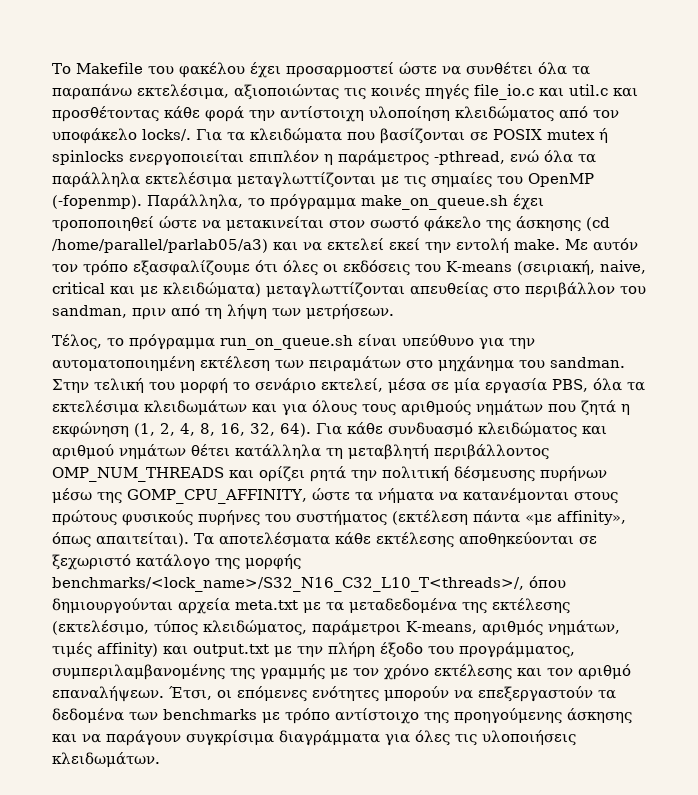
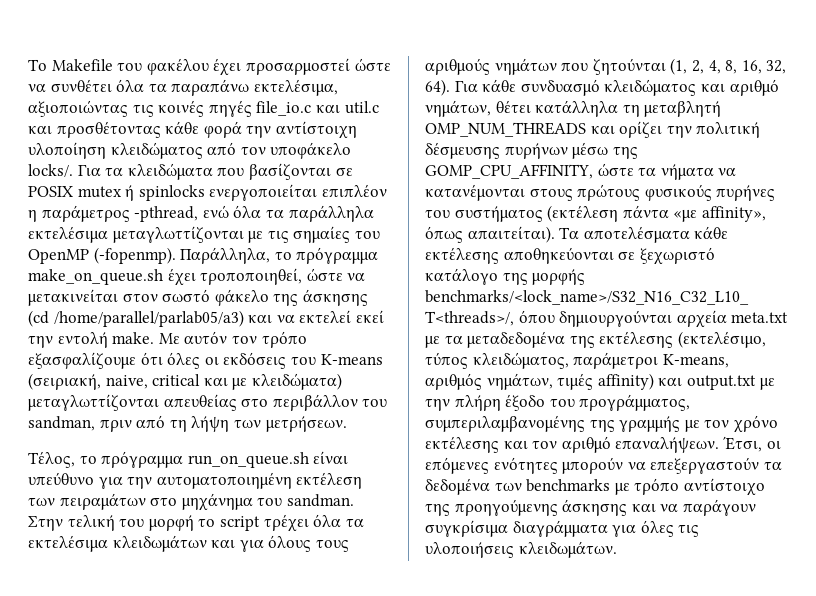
[52,216,154,232] τροποποιηθεί -> [200,268,303,285] τροποποιηθεί,
[255,378,588,394] σενάριο εκτελεί, μέσα σε μία εργασία PBS, -> [219,514,309,532] script τρέχει
[581,400,630,416] [52,422,129,438] ζητά η εκφώνηση -> [592,58,666,75] ζητούνται
[52,444,186,460] αριθμού νημάτων -> [729,79,779,96] [425,100,491,117] αριθμό νημάτων,
[434,444,549,460] περιβάλλοντος -> (722, 109) none
[310,466,346,482] ρητά -> (663, 129) none

